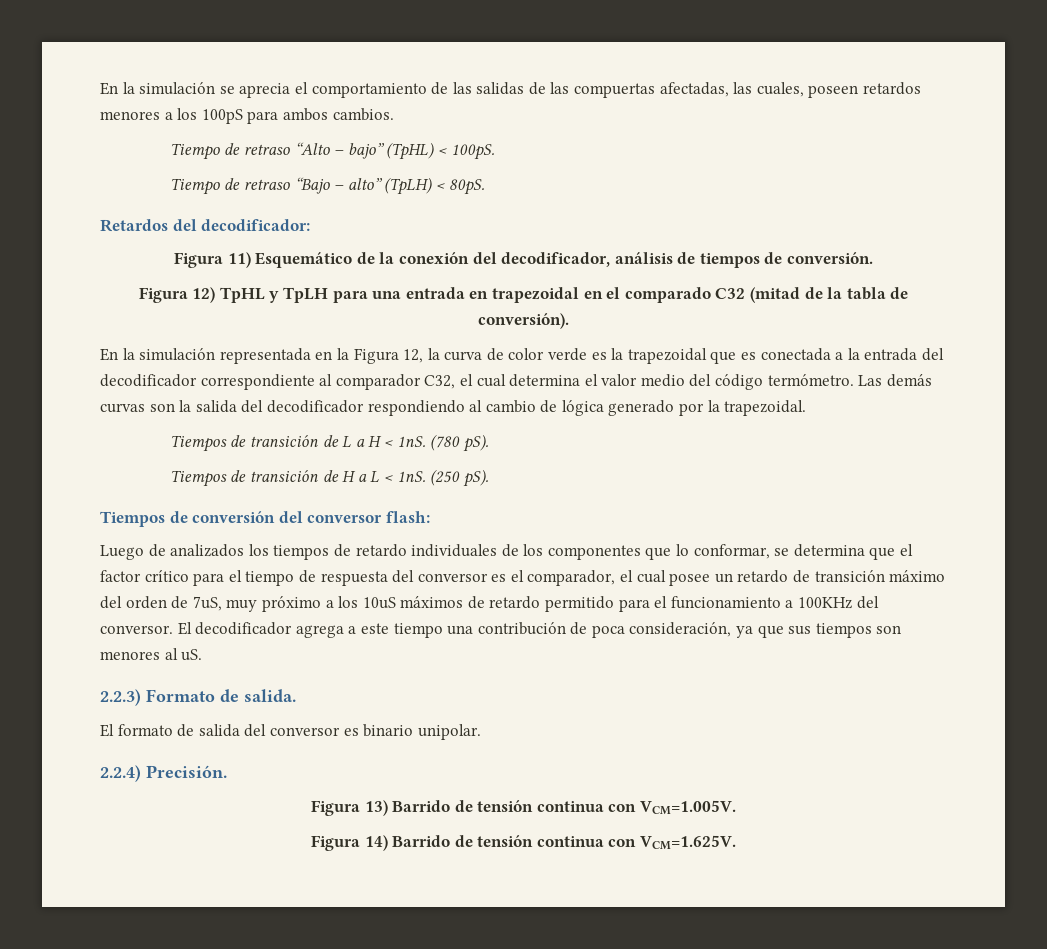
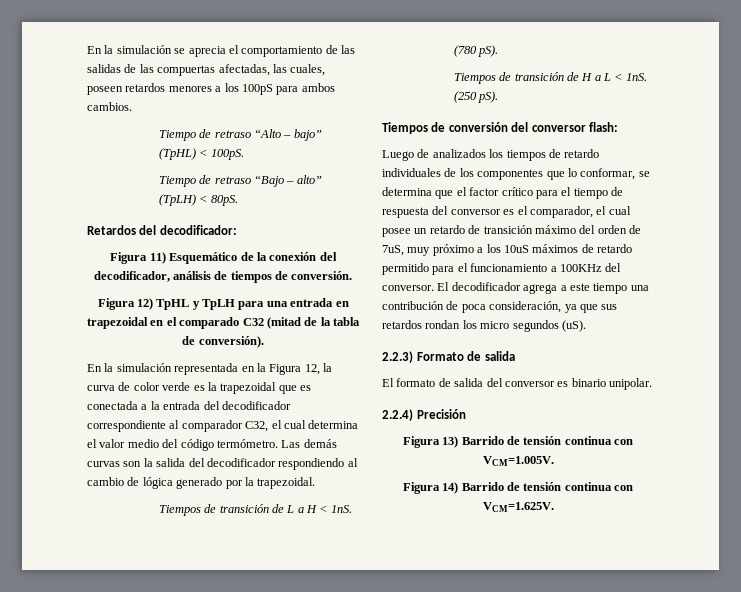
[815,623,902,638] [100,648,203,661] tiempos son menores al uS. -> [382,320,586,332] retardos rondan los micro segundos (uS).
[244,689,296,702] salida. -> [484,351,515,361] salida
[146,765,227,778] Precisión. -> [416,409,466,419] Precisión

